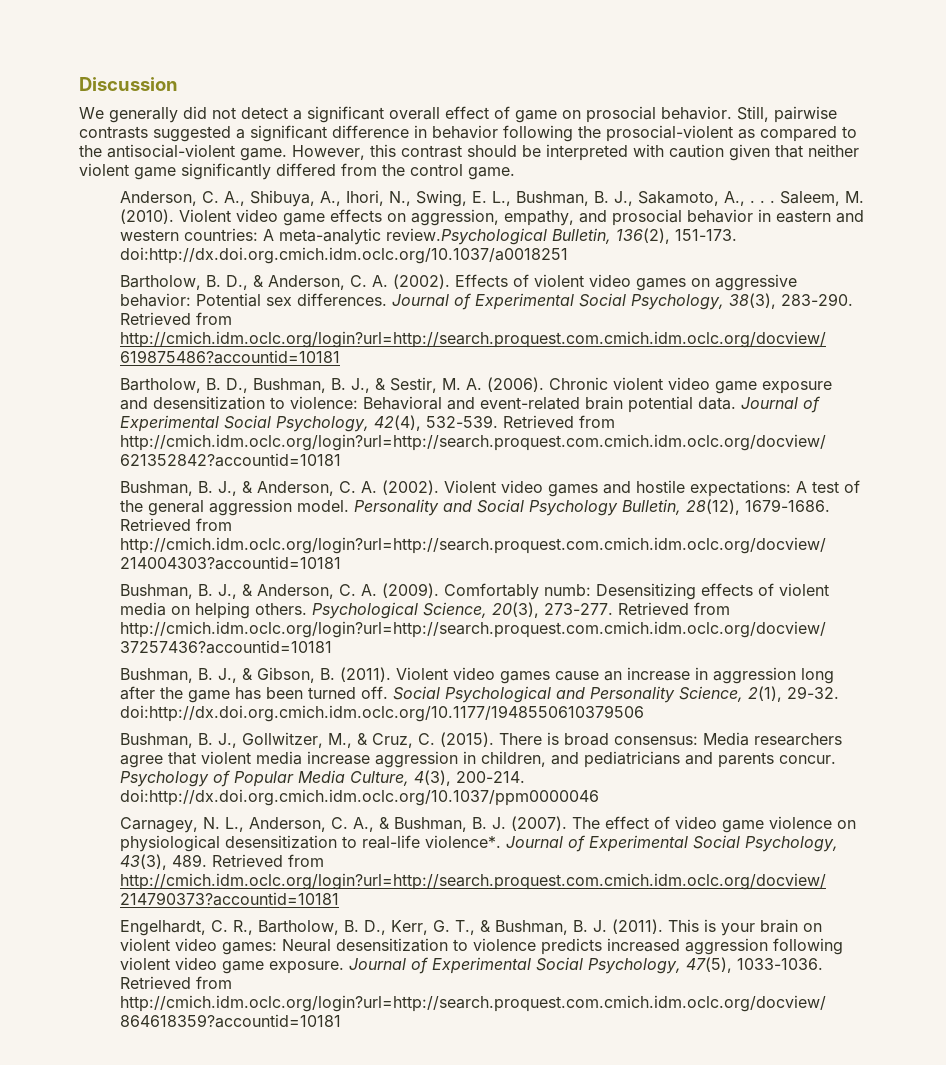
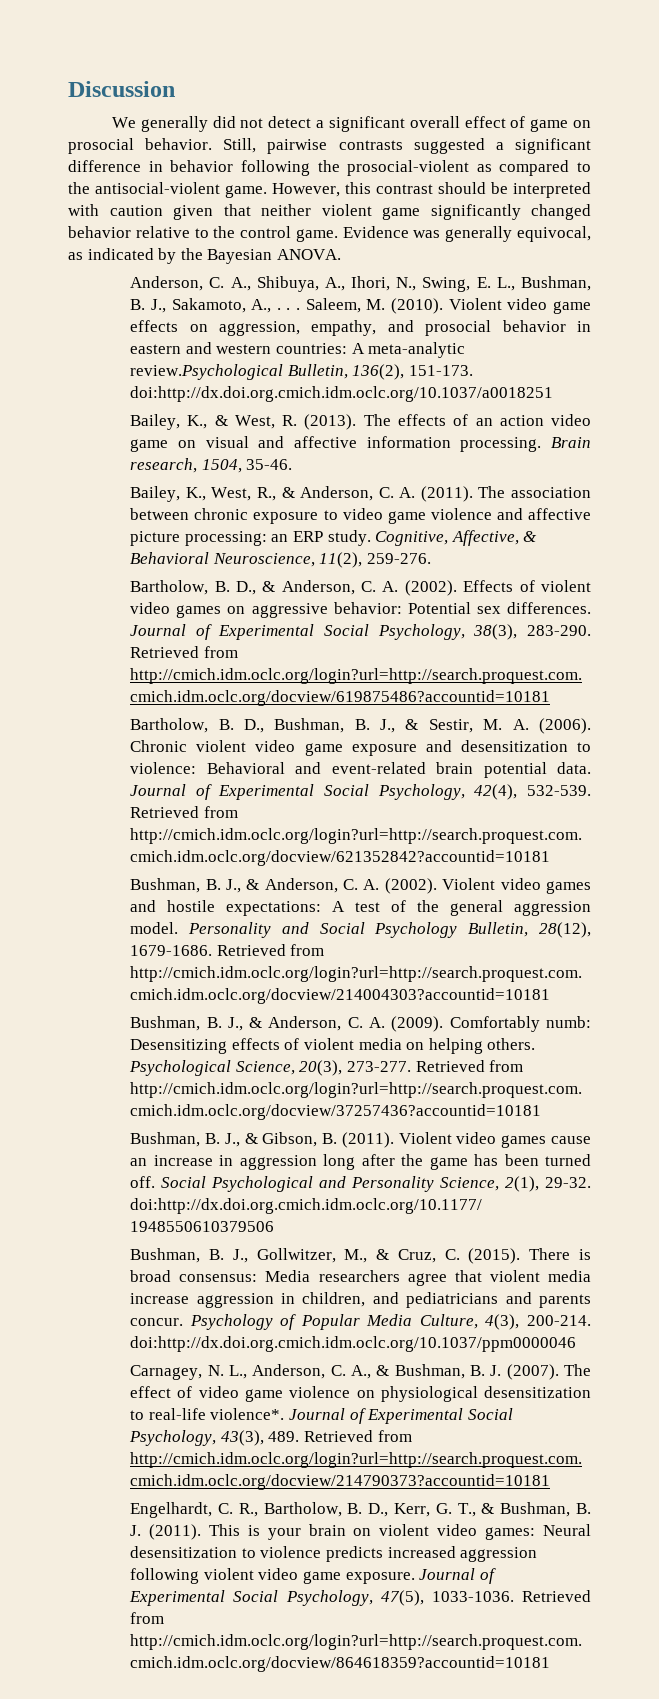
[276,163,377,176] differed from -> [531,204,591,220] [68,226,209,238] changed behavior relative to
(515, 173) none -> [342,226,591,242] [68,248,341,264] Evidence was generally equivocal, as indicated by the Bayesian ANOVA.
(568, 255) none -> [130,414,592,430] [130,436,591,452] [130,458,293,473] [130,486,591,502] [130,508,591,524] [130,530,538,546] [130,552,431,568] // Bailey, K., & West, R. (2013). The effects of an action video game on visual and affective information processing. Brain research, 1504, 35-46. // Bailey, K., West, R., & Anderson, C. A. (2011). The association between chronic exposure to video game violence and affective picture processing: an ERP study. Cognitive, Affective, & Behavioral Neuroscience, 11(2), 259-276.

